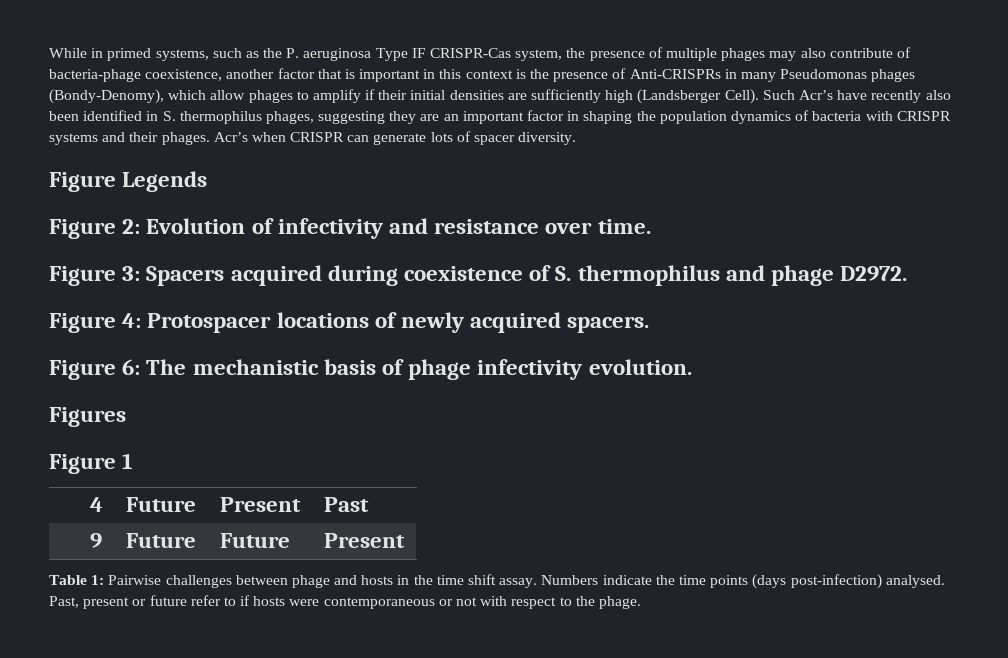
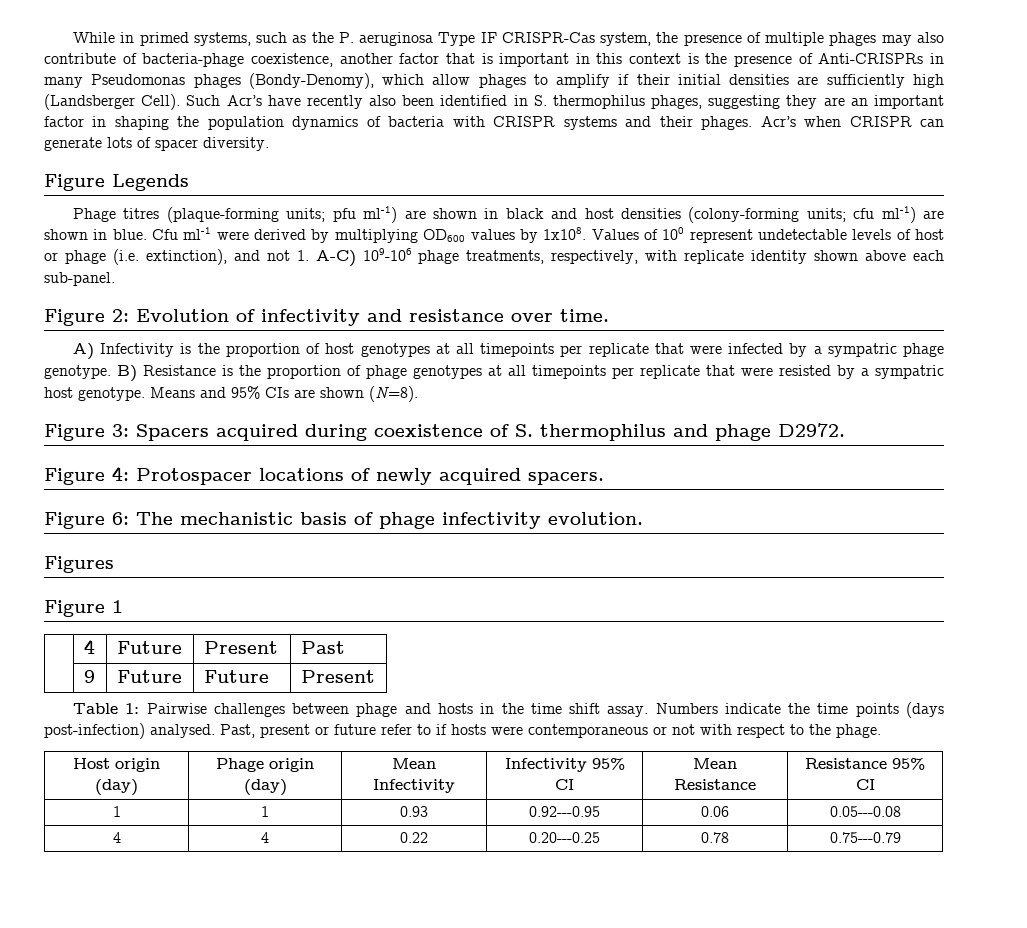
(208, 181) none -> [73,206,944,223] [44,227,945,243] [44,248,945,267] [44,272,115,286] // Phage titres (plaque-forming units; pfu ml-1) are shown in black and host densities (colony-forming units; cfu ml-1) are shown in blue. Cfu ml-1 were derived by multiplying OD600 values by 1x108. Values of 100 represent undetectable levels of host or phage (i.e. extinction), and not 1. A-C) 109-106 phage treatments, respectively, with replicate identity shown above each sub-panel.
(651, 226) none -> [73,343,945,360] [44,365,944,382] [44,386,418,402] // A) Infectivity is the proportion of host genotypes at all timepoints per replicate that were infected by a sympatric phage genotype. B) Resistance is the proportion of phage genotypes at all timepoints per replicate that were resisted by a sympatric host genotype. Means and 95% CIs are shown (N=8).
(641, 602) none -> [73,758,160,772] [95,779,138,796] [216,758,314,772] [243,779,287,796] [392,758,436,769] [373,779,455,793] [504,758,625,772] [555,779,574,790] [693,758,737,769] [674,779,756,790] [805,758,925,770] [855,779,875,790] [112,806,121,817] [261,806,269,817] [400,806,428,817] [529,806,600,817] [701,806,729,817] [829,806,901,817] [112,832,121,843] [261,832,269,843] [400,832,428,843] [529,832,600,843] [701,832,729,843] [829,832,901,843] // Host origin (day) | Phage origin (day) | Mean Infectivity | Infectivity 95% CI | Mean Resistance | Resistance 95% CI // 1 | 1 | 0.93 | 0.92---0.95 | 0.06 | 0.05---0.08 // 4 | 4 | 0.22 | 0.20---0.25 | 0.78 | 0.75---0.79

